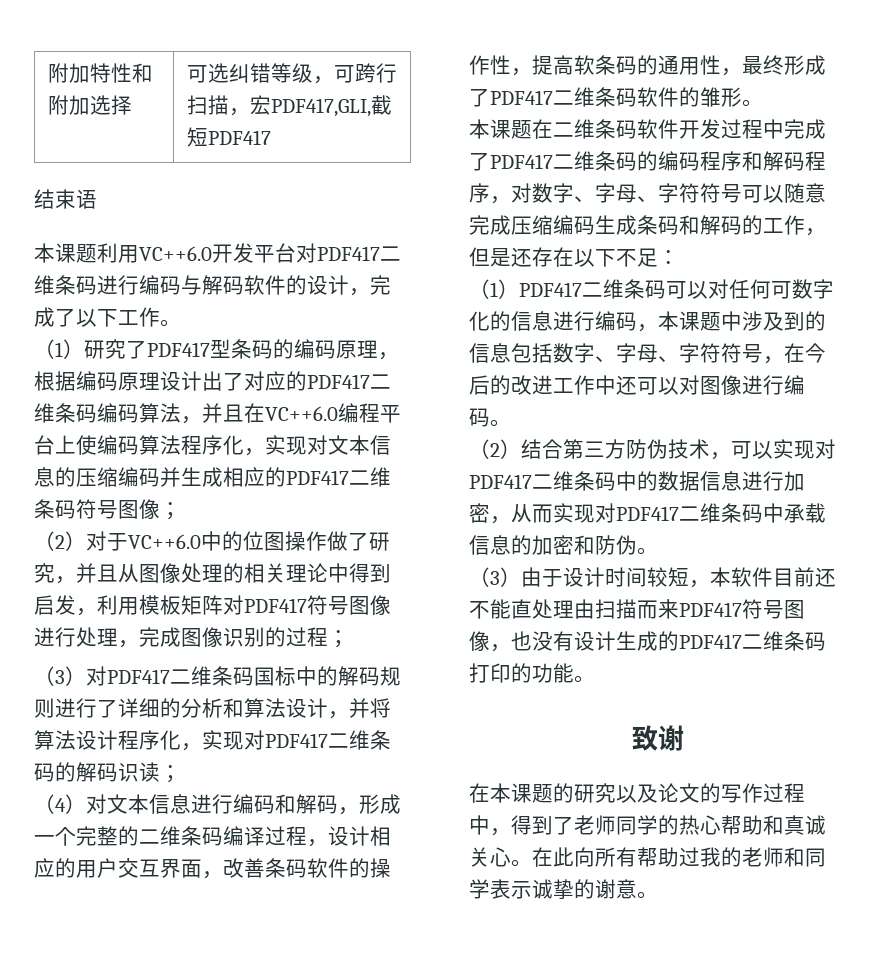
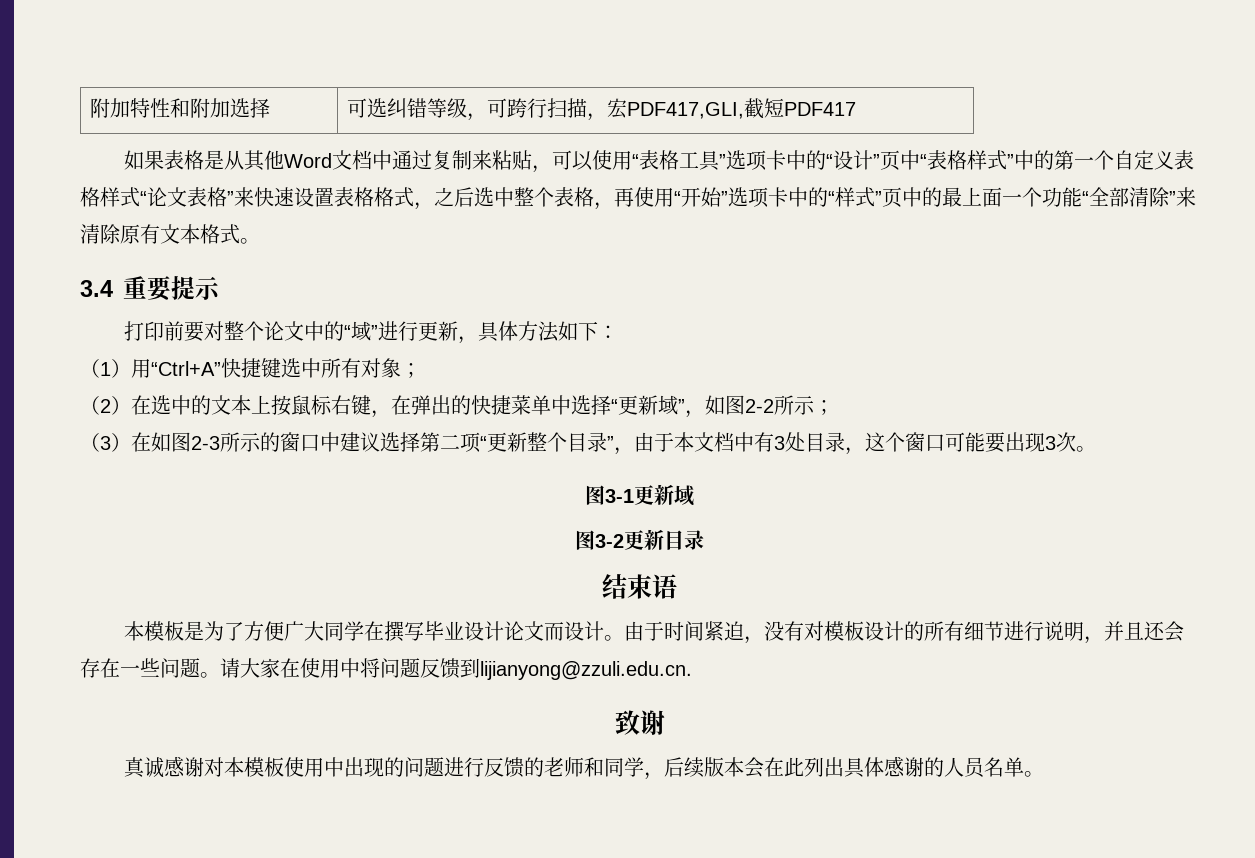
[34,189,97,209] [34,243,401,263] [34,275,391,296] [34,307,181,327] [34,339,399,360] [34,371,391,391] [34,403,401,424] [34,435,391,456] [34,467,391,487] [34,499,181,520] [34,531,390,551] [34,563,391,584] [34,595,391,616] [34,627,349,648] [34,666,401,686] [34,698,391,719] [34,730,391,751] [34,762,181,783] [34,794,401,815] [34,826,391,847] [34,858,391,879] [469,55,826,76] [469,87,763,107] [469,119,826,139] [469,151,826,171] [469,183,826,204] [469,215,826,236] [469,247,679,267] [469,279,834,299] [469,311,826,332] [469,343,826,364] [469,375,805,395] [469,408,511,427] [469,439,836,460] [469,471,805,491] [469,503,826,524] [469,535,658,555] [469,567,836,588] [469,599,805,619] [469,631,826,652] [469,663,595,683] [631,725,684,751] [469,783,805,803] [469,815,826,836] [469,847,826,867] [469,879,637,899] 结束语 // 本课题利用VC++6.0开发平台对PDF417二维条码进行编码与解码软件的设计，完成了以下工作。 // （1）研究了PDF417型条码的编码原理，根据编码原理设计出了对应的PDF417二维条码编码算法，并且在VC++6.0编程平台上使编码算法程序化，实现对文本信息的压缩编码并生成相应的PDF417二维条码符号图像； // （2）对于VC++6.0中的位图操作做了研究，并且从图像处理的相关理论中得到启发，利用模板矩阵对PDF417符号图像进行处理，完成图像识别的过程； // （3）对PDF417二维条码国标中的解码规则进行了详细的分析和算法设计，并将算法设计程序化，实现对PDF417二维条码的解码识读； // （4）对文本信息进行编码和解码，形成一个完整的二维条码编译过程，设计相应的用户交互界面，改善条码软件的操作性，提高软条码的通用性，最终形成了PDF417二维条码软件的雏形。 // 本课题在二维条码软件开发过程中完成了PDF417二维条码的编码程序和解码程序，对数字、字母、字符符号可以随意完成压缩编码生成条码和解码的工作，但是还存在以下不足： // （1）PDF417二维条码可以对任何可数字化的信息进行编码，本课题中涉及到的信息包括数字、字母、字符符号，在今后的改进工作中还可以对图像进行编码。 // （2）结合第三方防伪技术，可以实现对PDF417二维条码中的数据信息进行加密，从而实现对PDF417二维条码中承载信息的加密和防伪。 // （3）由于设计时间较短，本软件目前还不能直处理由扫描而来PDF417符号图像，也没有设计生成的PDF417二维条码打印的功能。 // 致谢 // 在本课题的研究以及论文的写作过程中，得到了老师同学的热心帮助和真诚关心。在此向所有帮助过我的老师和同学表示诚挚的谢意 -> [124,150,1195,173] [80,187,1196,210] [80,224,260,244] [80,276,220,301] [124,321,619,344] [80,358,421,378] [80,395,834,418] [80,432,1096,455] [585,484,694,506] [575,529,704,550] [602,574,677,599] [124,621,1185,644] [80,658,692,680] [614,710,665,735] [124,756,1025,780] 如果表格是从其他Word文档中通过复制来粘贴，可以使用“表格工具”选项卡中的“设计”页中“表格样式”中的第一个自定义表格样式“论文表格”来快速设置表格格式，之后选中整个表格，再使用“开始”选项卡中的“样式”页中的最上面一个功能“全部清除”来清除原有文本格式。 // 3.4重要提示 // 打印前要对整个论文中的“域”进行更新，具体方法如下： // （1）用“Ctrl+A”快捷键选中所有对象； // （2）在选中的文本上按鼠标右键，在弹出的快捷菜单中选择“更新域”，如图2-2所示； // （3）在如图2-3所示的窗口中建议选择第二项“更新整个目录”，由于本文档中有3处目录，这个窗口可能要出现3次。 // 图3-1更新域 // 图3-2更新目录 // 结束语 // 本模板是为了方便广大同学在撰写毕业设计论文而设计。由于时间紧迫，没有对模板设计的所有细节进行说明，并且还会存在一些问题。请大家在使用中将问题反馈到lijianyong@zzuli.edu.cn. // 致谢 // 真诚感谢对本模板使用中出现的问题进行反馈的老师和同学，后续版本会在此列出具体感谢的人员名单

